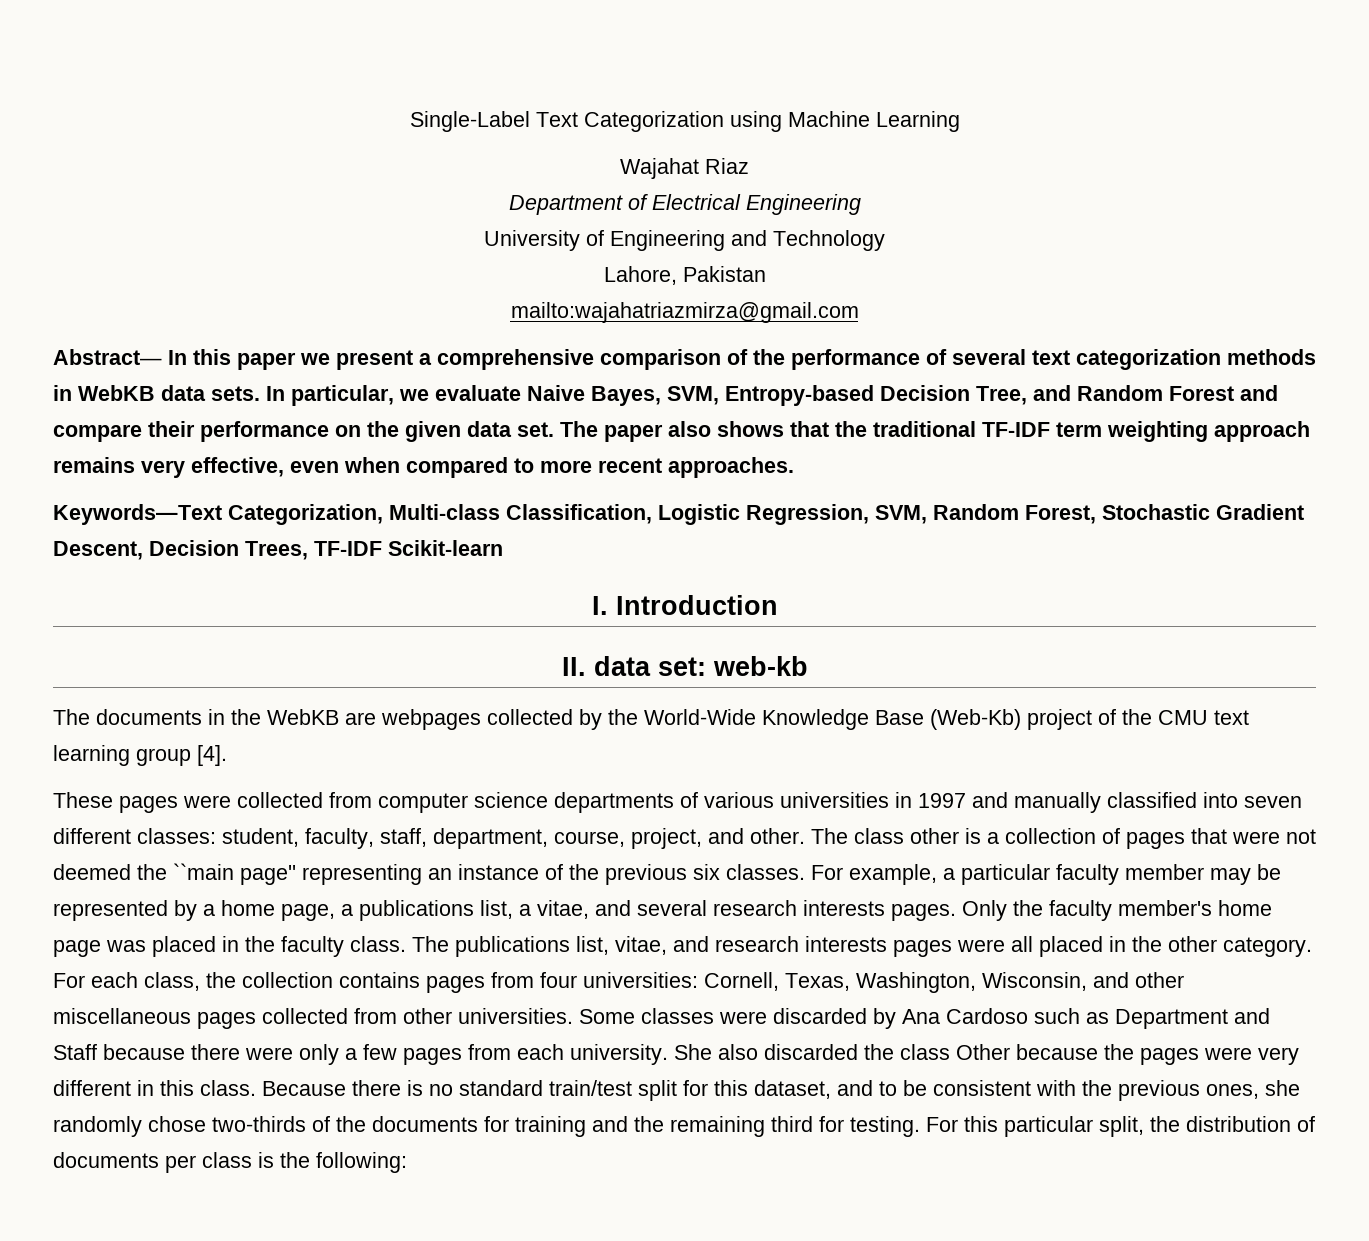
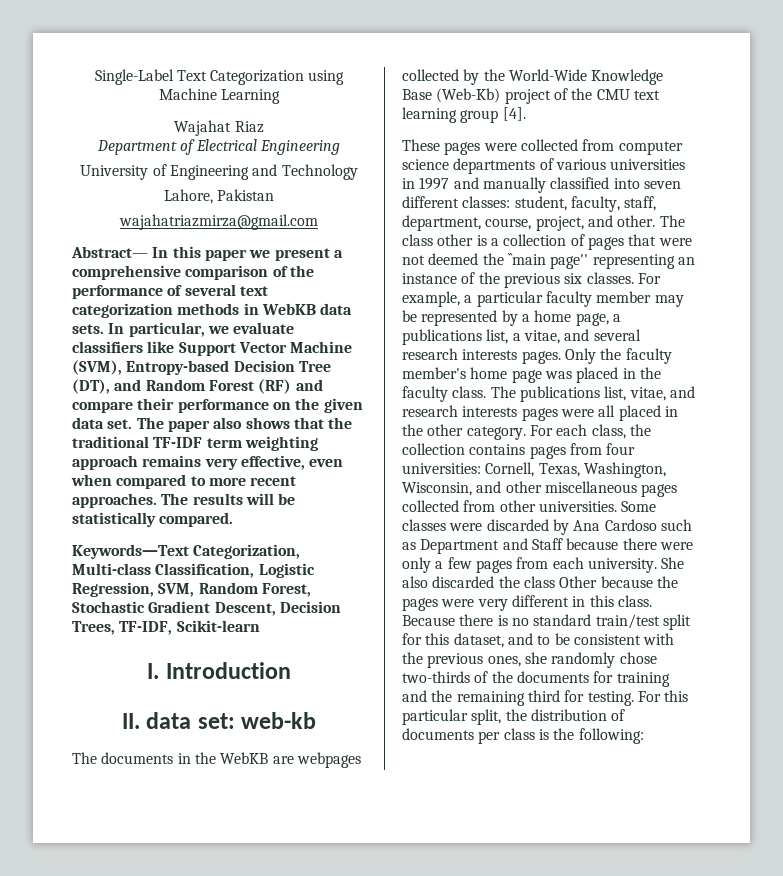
[510,302,859,323] mailto:wajahatriazmirza@gmail.com -> [119,214,318,230] wajahatriazmirza@gmail.com
[527,385,1027,406] Naive Bayes, SVM, Entropy-based Decision Tree, -> [72,341,353,356] [72,360,331,375] [72,379,110,394] classifiers like Support Vector Machine (SVM), Entropy-based Decision Tree (DT),
(1234, 393) none -> [258,379,292,394] (RF)
(794, 467) none -> [161,493,296,505] [72,512,234,527] The results will be statistically compared.
[314,541,382,556] TF-IDF -> [119,621,173,635] TF-IDF,

